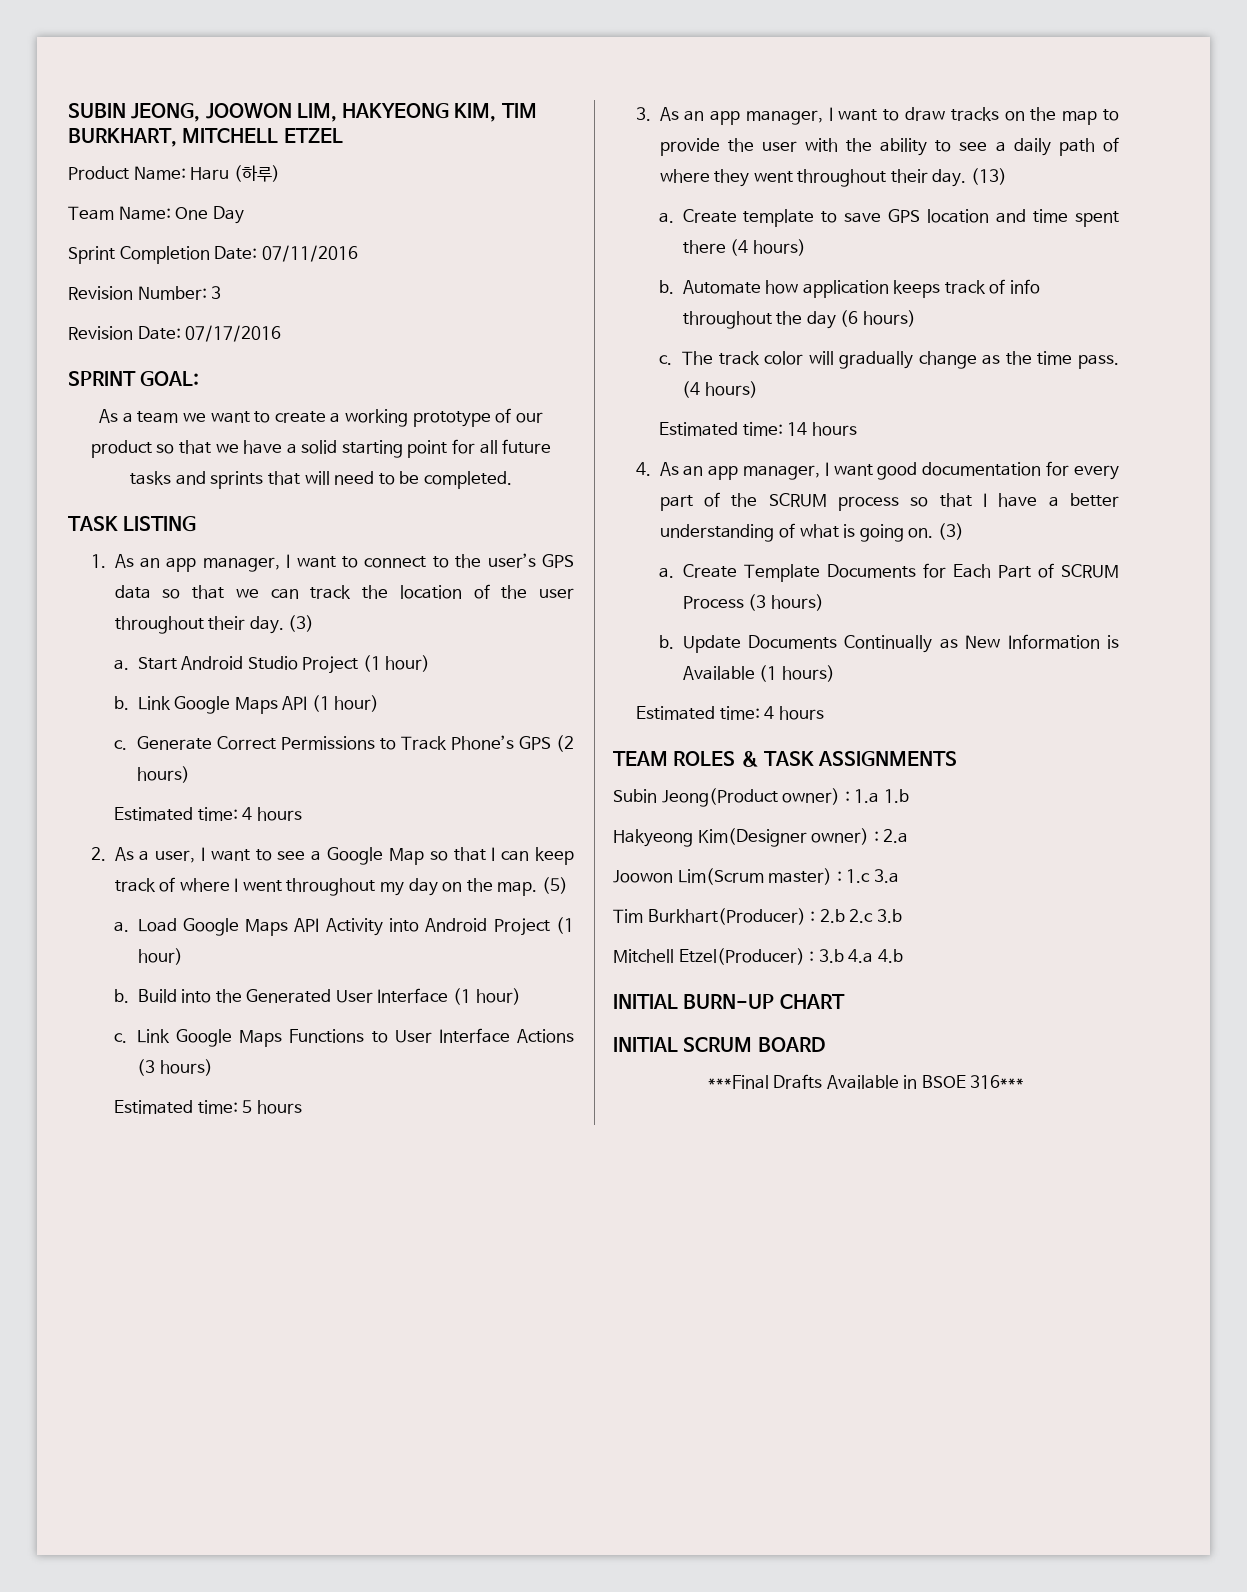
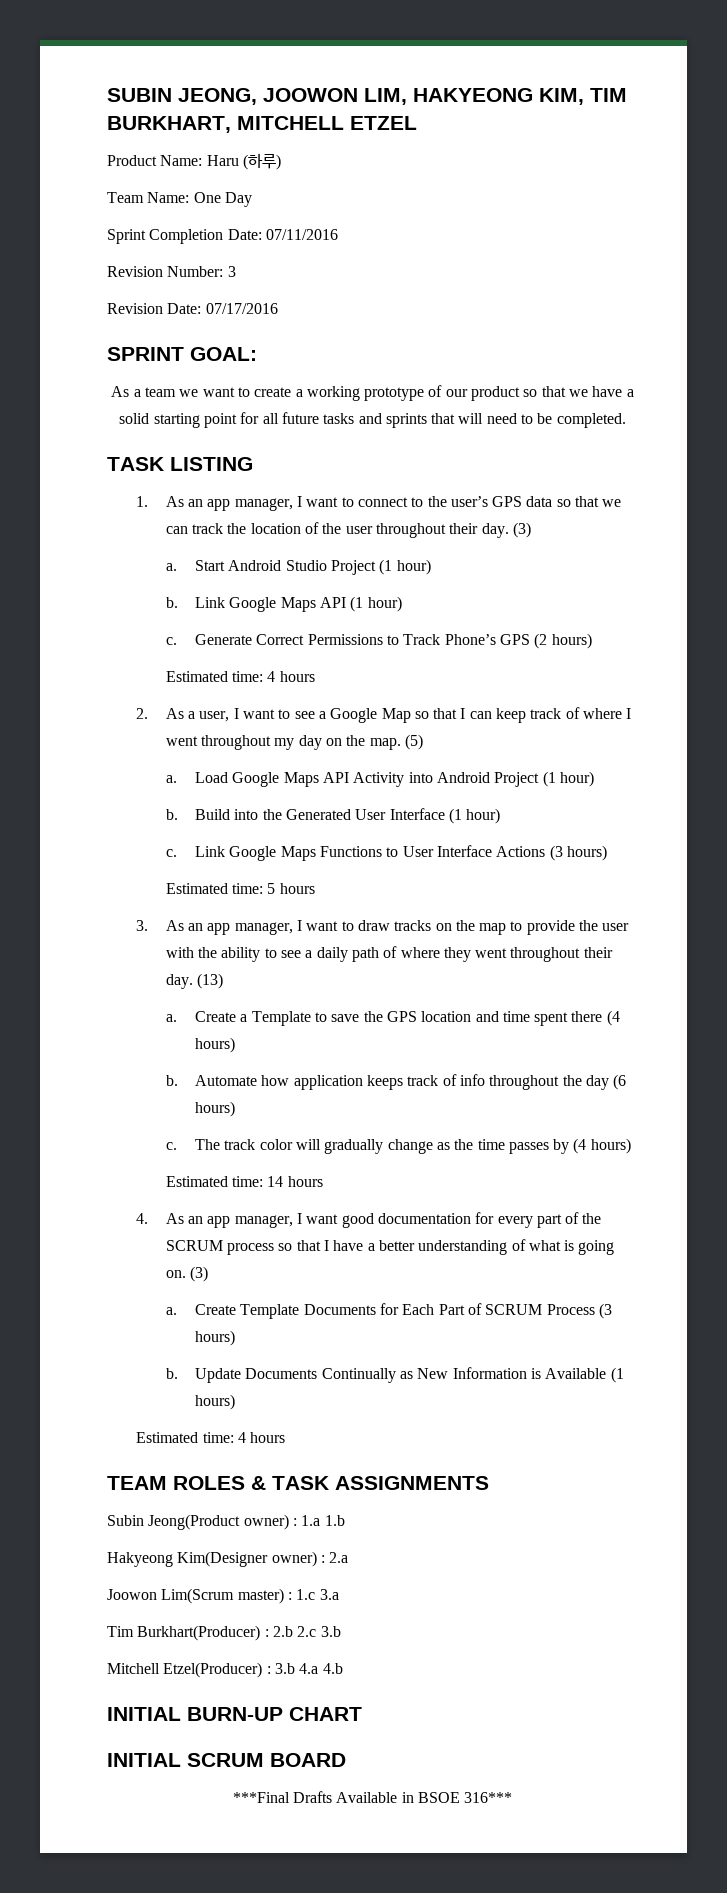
[743,209,815,227] template -> [240,1011,311,1026] a Template
(882, 217) none -> [363,1011,383,1022] the
[1078,354,1119,369] pass. -> [508,1139,570,1154] passes by

